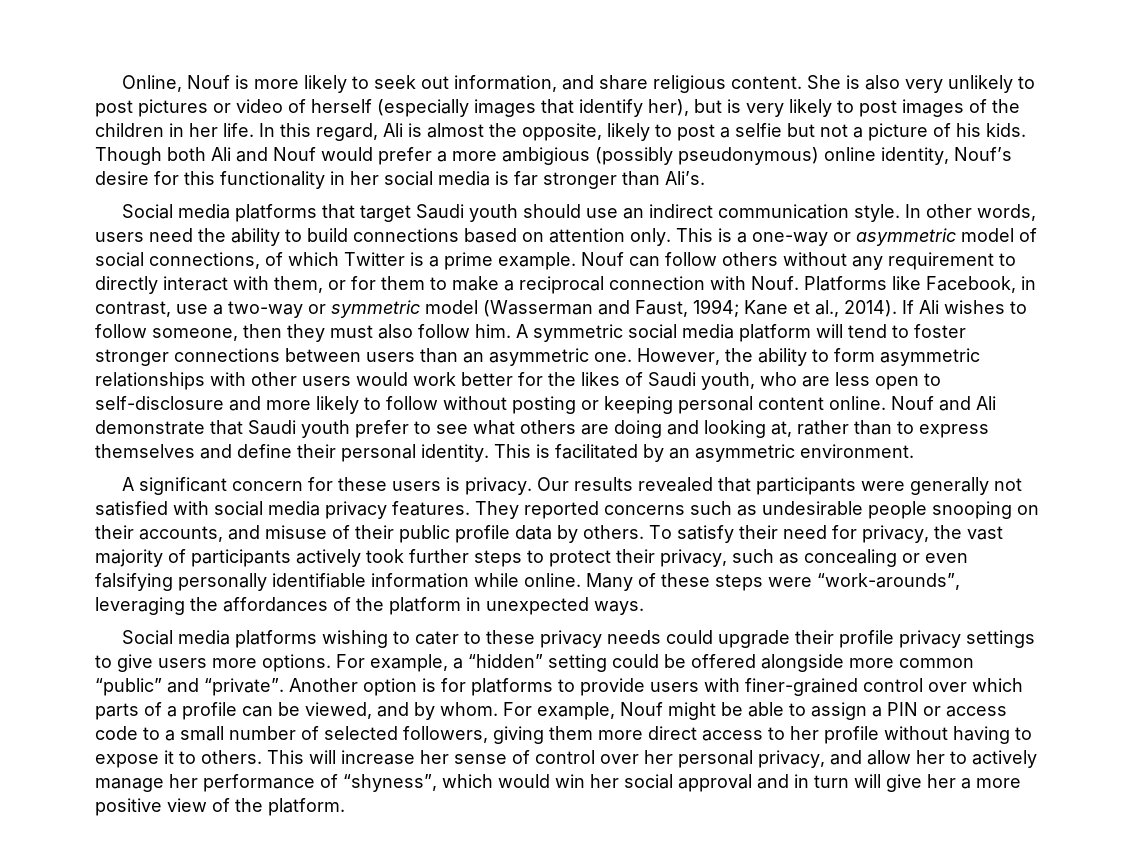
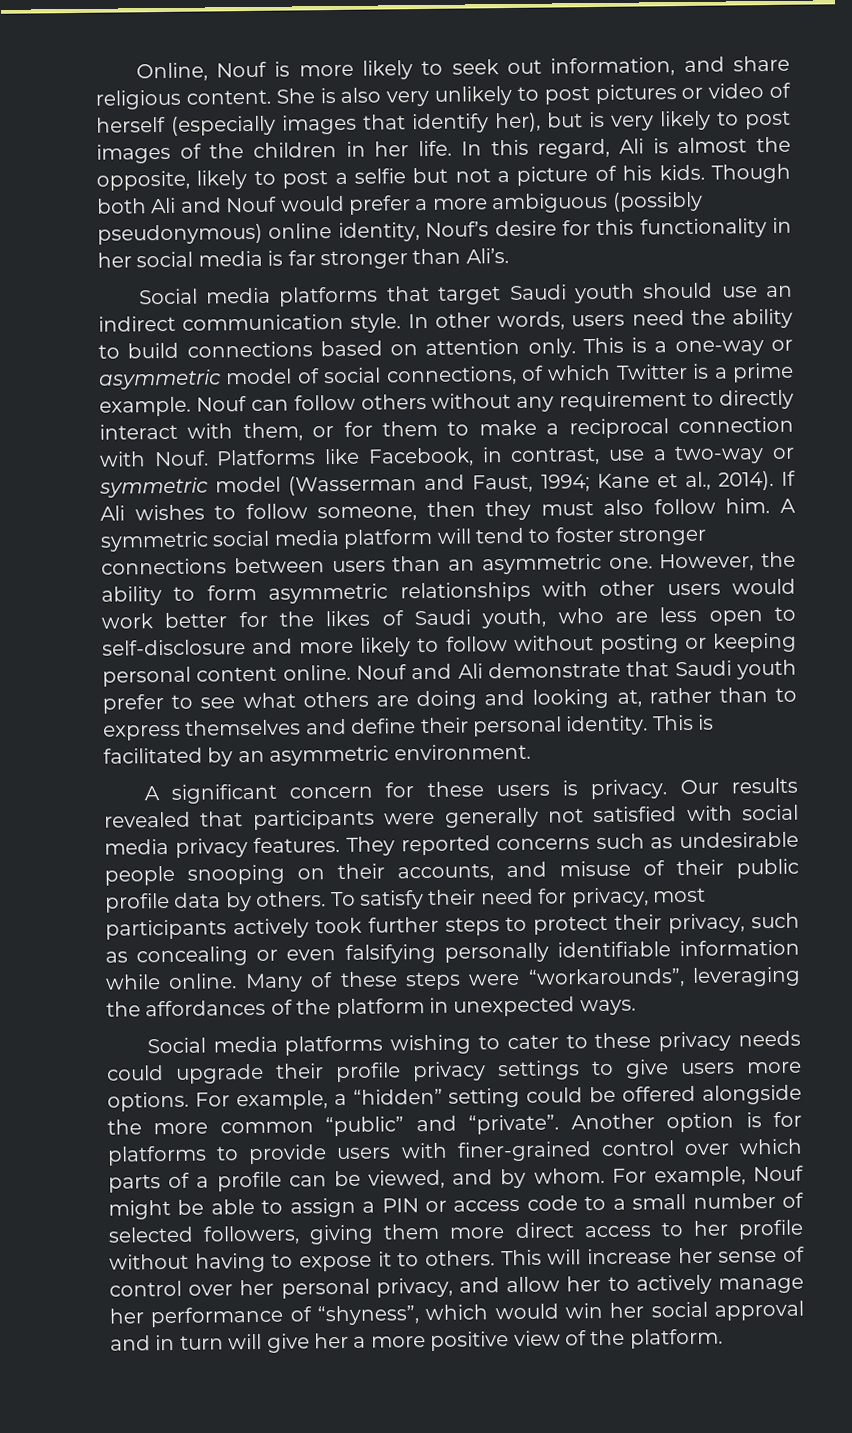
[502,147,590,165] ambigious -> [491,192,609,214] ambiguous
[934,525,1003,540] [95,549,186,567] the vast majority of -> [651,887,706,903] most
[817,573,960,590] “work-arounds”, -> [527,968,685,988] “workarounds”,
(844, 663) none -> [107,1119,142,1135] the

